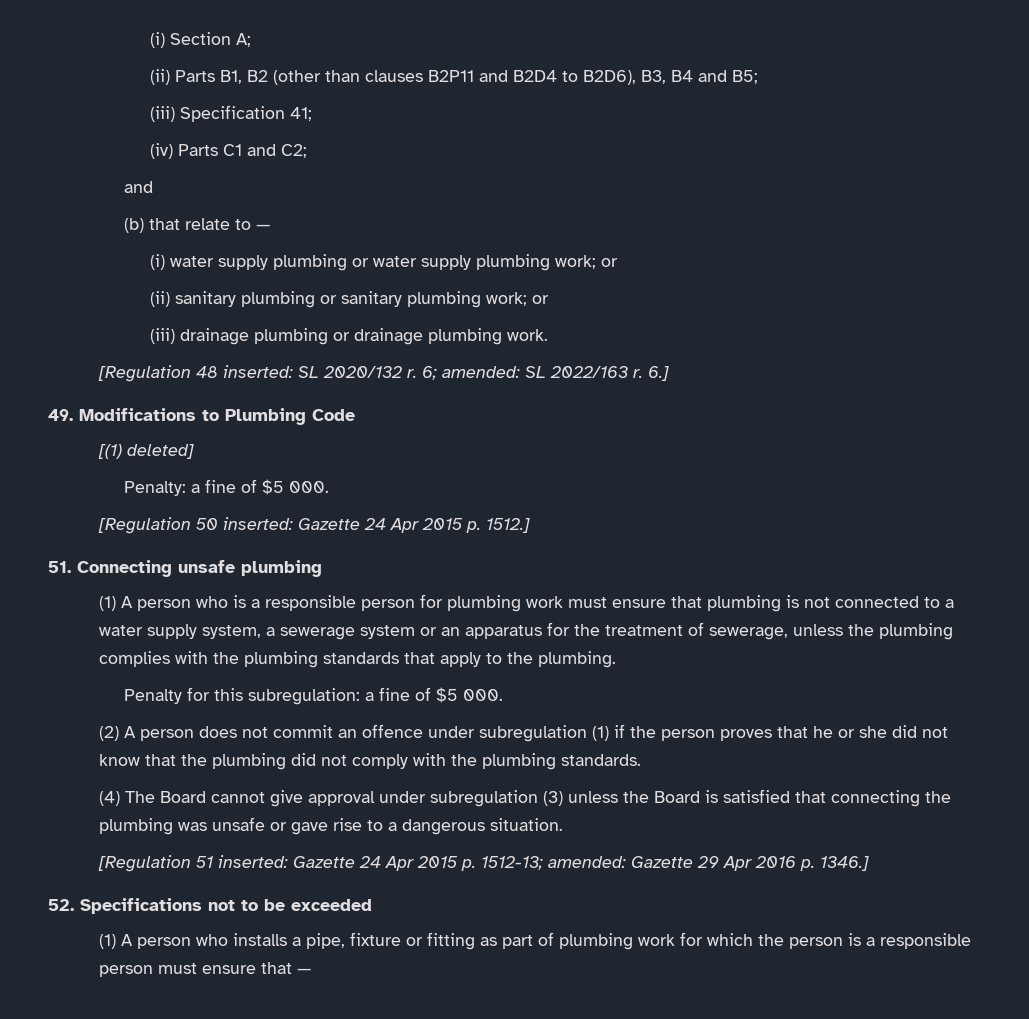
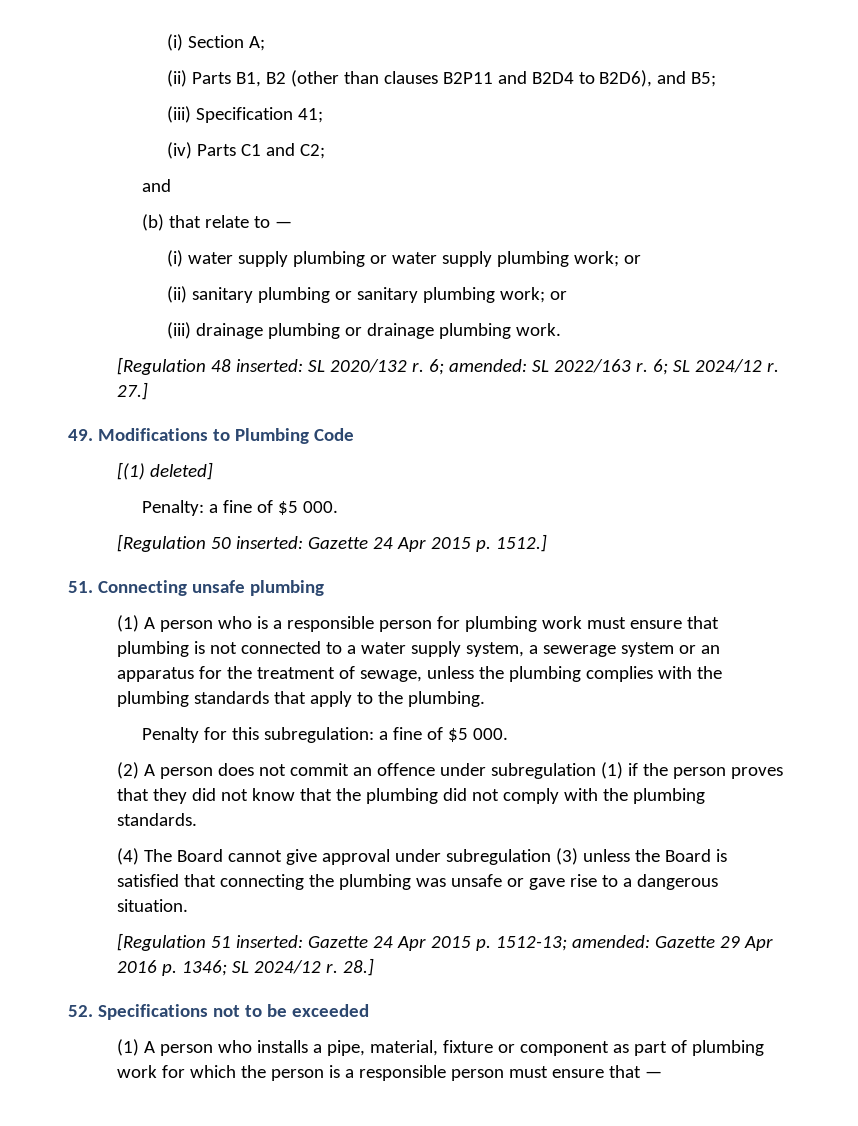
[640,70,693,84] B3, B4 -> (653, 78) none
[647,366,669,381] 6.] -> [653,359,780,375] [117,382,149,400] 6; SL 2024/12 r. 27.]
[708,627,788,640] sewerage, -> [360,670,423,682] sewage,
[812,726,887,738] he or she -> [153,788,188,804] they
[819,856,869,871] 1346.] -> [182,958,375,976] 1346; SL 2024/12 r. 28.]
(345, 941) none -> [370,1040,439,1056] material,
[426,932,475,950] fitting -> [520,1041,610,1056] component

